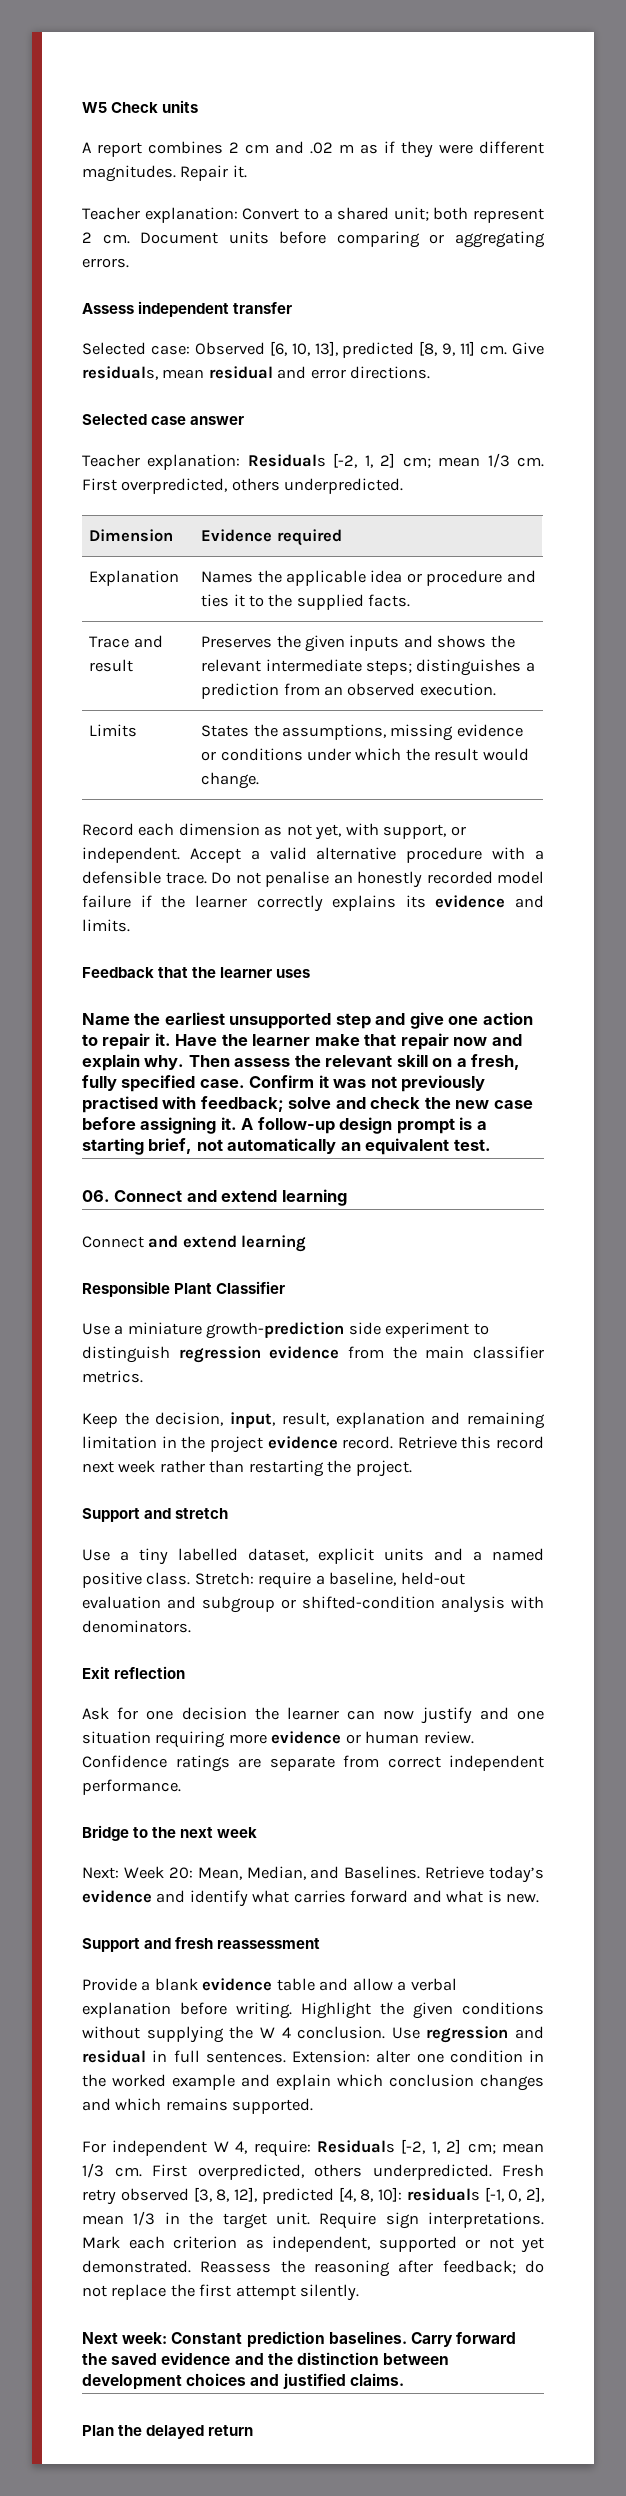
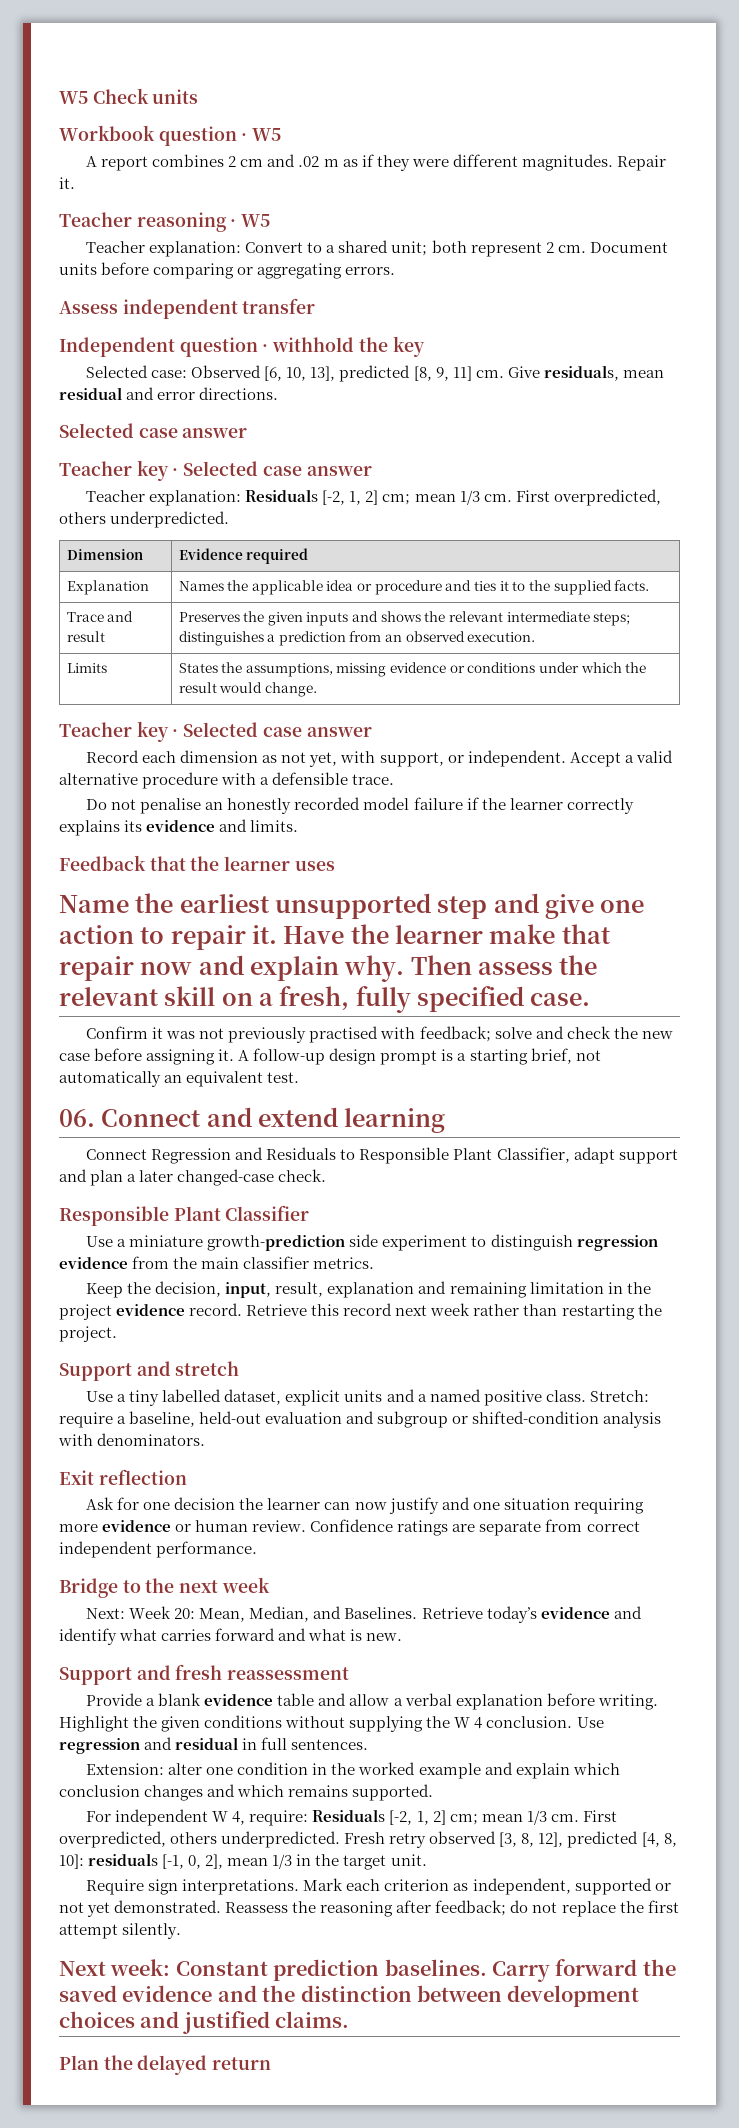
(199, 106) none -> [59,125,282,146] // Workbook question · W5
(247, 171) none -> [59,212,271,232] // Teacher reasoning · W5
(293, 308) none -> [59,336,425,357] // Independent question · withhold the key
(245, 420) none -> [59,460,372,481] // Teacher key · Selected case answer
(260, 780) none -> [59,721,372,742] // Teacher key · Selected case answer
(207, 878) none -> (395, 779) //
(245, 1083) none -> (591, 999) //
[148,1235,307,1252] and extend learning -> [151,1147,678,1164] [59,1169,327,1186] Regression and Residuals to Responsible Plant Classifier, adapt support and plan a later changed-case check.
(286, 2057) none -> (369, 1744) //
(310, 2218) none -> (427, 1860) //

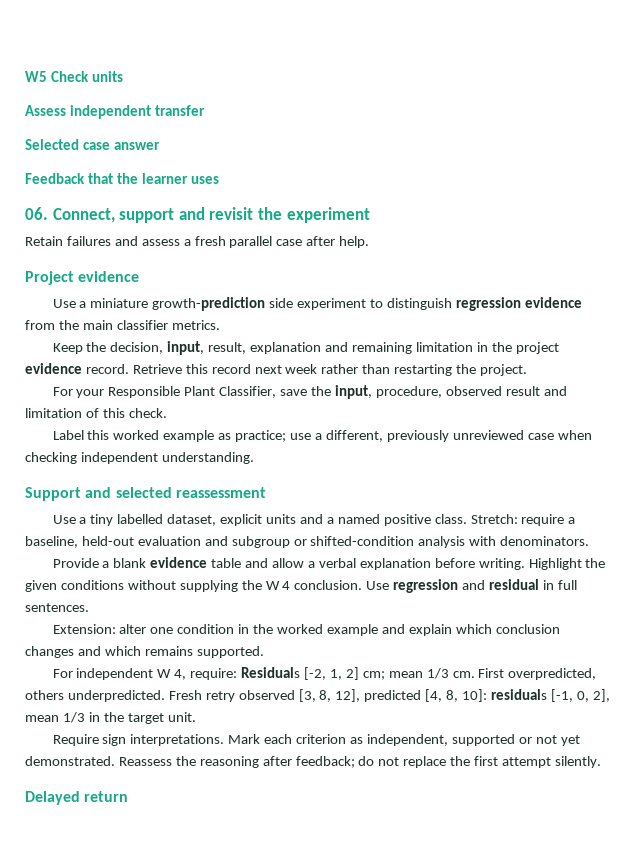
[59,125,282,146] [86,154,666,171] [59,177,75,189] [59,212,271,232] [86,240,668,257] [59,262,396,279] [59,298,316,319] [59,336,425,357] [86,365,664,382] [59,387,279,400] [59,423,248,438] [59,460,372,481] [86,489,661,506] [59,511,230,528] [66,549,143,560] [178,548,309,564] [66,580,149,595] [178,580,650,595] [66,611,134,622] [66,631,105,642] [178,611,631,626] [178,631,536,646] [66,663,107,673] [178,662,647,677] [178,682,317,697] [59,721,372,742] [86,750,673,767] [59,772,395,789] [86,797,634,814] [59,819,299,836] Workbook question · W5 // A report combines 2 cm and .02 m as if they were different magnitudes. Repair it. // Teacher reasoning · W5 // Teacher explanation: Convert to a shared unit; both represent 2 cm. Document units before comparing or aggregating errors. // Assess independent transfer // Independent question · withhold the key // Selected case: Observed [6, 10, 13], predicted [8, 9, 11] cm. Give residuals, mean residual and error directions. // Selected case answer // Teacher key · Selected case answer // Teacher explanation: Residuals [-2, 1, 2] cm; mean 1/3 cm. First overpredicted, others underpredicted. // Dimension | Evidence required // Explanation | Names the applicable idea or procedure and ties it to the supplied facts. // Trace and result | Preserves the given inputs and shows the relevant intermediate steps; distinguishes a prediction from an observed execution. // Limits | States the assumptions, missing evidence or conditions under which the result would change. // Teacher key · Selected case answer // Record each dimension as not yet, with support, or independent. Accept a valid alternative procedure with a defensible trace. // Do not penalise an honestly recorded model failure if the learner correctly explains its evidence and limits. -> [25,105,206,119] [25,139,161,150] Assess independent transfer // Selected case answer
[59,893,645,919] [59,924,611,950] [59,955,598,982] [59,986,591,1013] [86,1026,673,1043] [59,1048,601,1065] [59,1071,300,1087] [59,1107,446,1133] [86,1147,678,1164] [59,1169,327,1186] [59,1205,310,1226] Name the earliest unsupported step and give one action to repair it. Have the learner make that repair now and explain why. Then assess the relevant skill on a fresh, fully specified case. // Confirm it was not previously practised with feedback; solve and check the new case before assigning it. A follow-up design prompt is a starting brief, not automatically an equivalent test. // 06. Connect and extend learning // Connect Regression and Residuals to Responsible Plant Classifier, adapt support and plan a later changed-case check. // Responsible Plant Classifier -> [25,207,370,223] [25,236,370,248] [25,271,140,285] 06. Connect, support and revisit the experiment // Retain failures and assess a fresh parallel case after help. // Project evidence
[59,1361,240,1381] // Support and stretch -> [52,385,567,399] [25,408,167,418] [52,430,592,442] [25,452,254,464] [25,487,266,501] // For your Responsible Plant Classifier, save the input, procedure, observed result and limitation of this check. // Label this worked example as practice; use a different, previously unreviewed case when checking independent understanding. // Support and selected reassessment
[59,1469,187,1485] [86,1497,644,1514] [59,1519,640,1536] [59,1541,258,1558] [59,1577,270,1598] [86,1606,642,1623] [59,1628,403,1645] [59,1664,350,1685] // Exit reflection // Ask for one decision the learner can now justify and one situation requiring more evidence or human review. Confidence ratings are separate from correct independent performance. // Bridge to the next week // Next: Week 20: Mean, Median, and Baselines. Retrieve today’s evidence and identify what carries forward and what is new. // Support and fresh reassessment -> (590, 541) none
[59,1959,676,1982] [59,1985,640,2007] [59,2011,350,2034] [59,2055,208,2075] Next week: Constant prediction baselines. Carry forward the saved evidence and the distinction between development choices and justified claims. // Plan the delayed -> [25,791,80,805] Delayed

